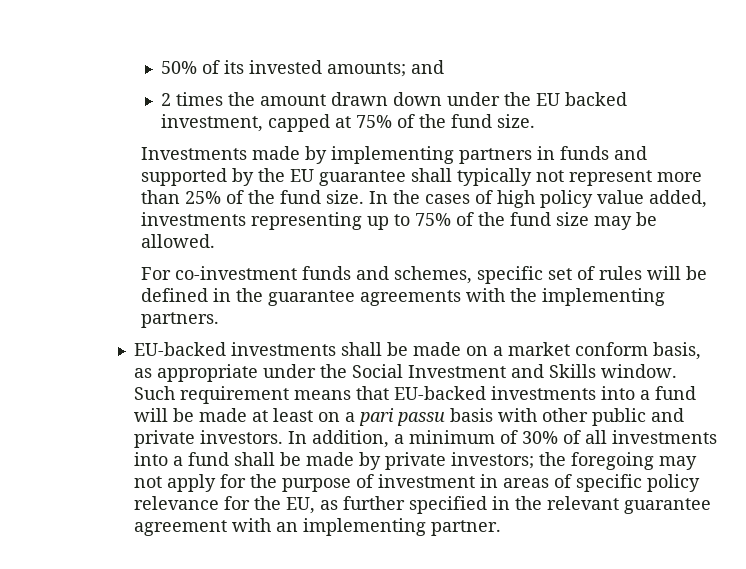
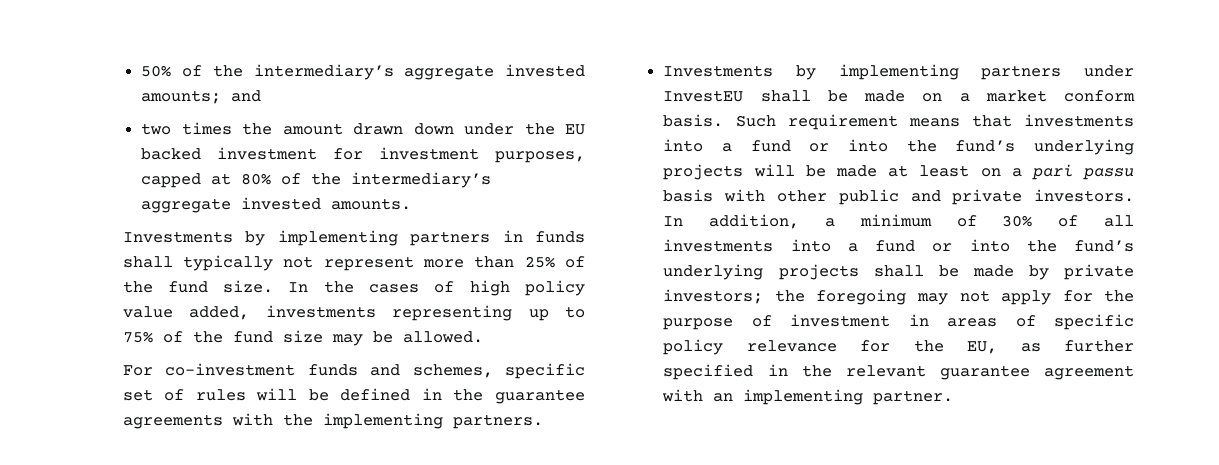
[223,60,244,74] its -> [212,64,495,80] the intermediary’s aggregate
[160,93,171,106] 2 -> [141,123,172,135] two
[160,114,263,132] investment, -> [217,147,585,163] investment for investment purposes,
[355,114,535,128] [140,146,300,160] 75% of the fund size. // Investments made -> [241,172,492,188] [141,197,412,213] [122,231,233,243] 80% of the intermediary’s aggregate invested amounts. // Investments
[613,146,647,160] [140,168,406,186] and supported by the EU guarantee -> (585, 237) none
[133,342,336,356] EU-backed investments -> [663,64,1134,80] [663,90,744,102] Investments by implementing partners under InvestEU
[652,342,701,360] [133,364,677,382] basis, as appropriate under the Social Investment and Skills window. -> [663,114,724,127] basis.
[393,386,696,400] EU-backed investments into a fund -> [1023,114,1134,127] [663,139,1134,155] [663,164,744,180] investments into a fund or into the fund’s underlying projects
(229, 459) none -> [932,239,1134,252] [663,264,859,280] or into the fund’s underlying projects

